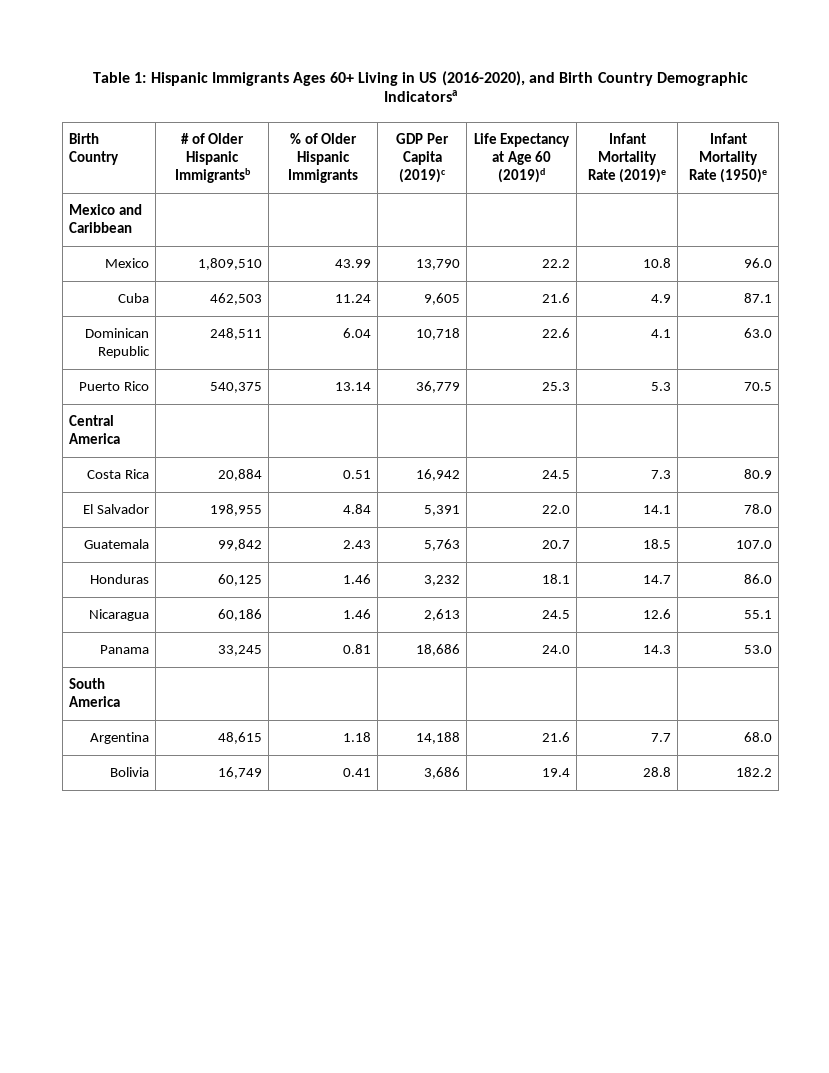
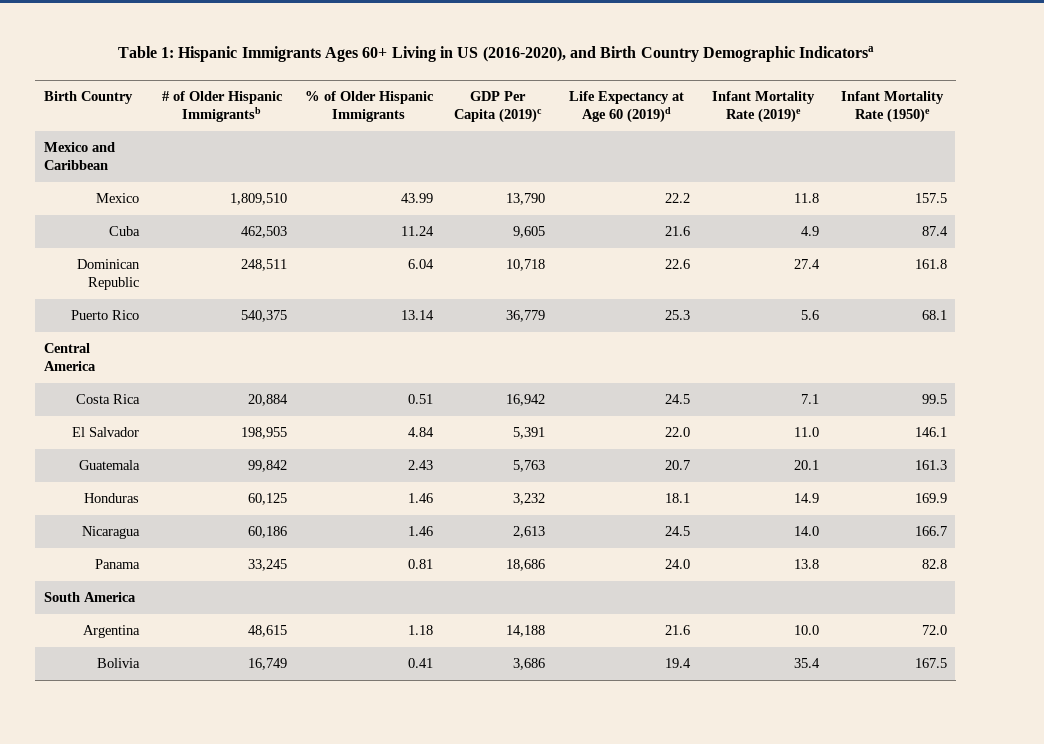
[643,258,672,268] [744,258,773,268] 10.8 | 96.0 -> [794,193,820,203] [915,193,948,203] 11.8 | 157.5
[744,293,773,303] 87.1 -> [922,226,949,236] 87.4
[651,329,672,338] [744,328,773,338] 4.1 | 63.0 -> [794,259,821,269] [915,259,948,269] 27.4 | 161.8
[651,382,672,391] [744,382,773,391] 5.3 | 70.5 -> [801,310,820,320] [922,310,948,320] 5.6 | 68.1
[651,470,672,479] [744,469,773,479] 7.3 | 80.9 -> [801,394,820,404] [922,394,948,404] 7.1 | 99.5
[643,505,672,514] [744,504,773,514] 14.1 | 78.0 -> [794,427,820,437] [915,427,948,437] 11.0 | 146.1
[643,539,672,549] [736,540,773,549] 18.5 | 107.0 -> [794,460,820,470] [915,460,948,470] 20.1 | 161.3
[643,575,672,584] [744,574,773,584] 14.7 | 86.0 -> [794,493,820,503] [915,493,948,503] 14.9 | 169.9
[643,609,672,619] [744,610,773,619] 12.6 | 55.1 -> [794,526,820,536] [915,526,948,536] 14.0 | 166.7
[643,645,672,654] [744,645,773,654] 14.3 | 53.0 -> [794,559,820,569] [922,559,948,569] 13.8 | 82.8
[651,733,672,742] [744,732,773,742] 7.7 | 68.0 -> [794,625,820,635] [922,625,948,635] 10.0 | 72.0
[643,767,672,777] [736,767,773,777] 28.8 | 182.2 -> [794,658,821,668] [915,658,948,668] 35.4 | 167.5

